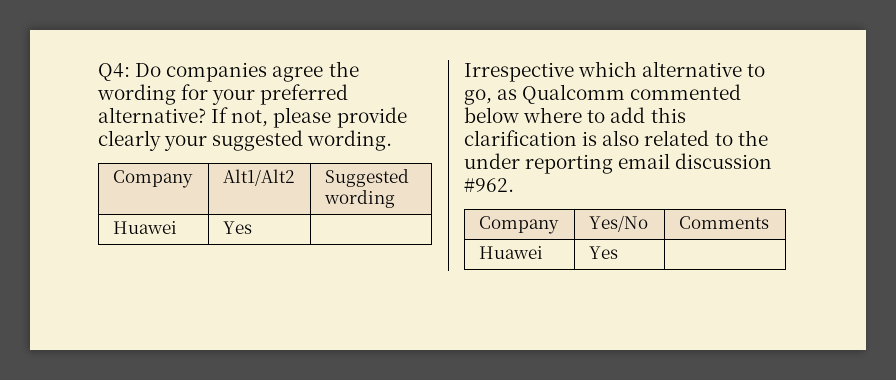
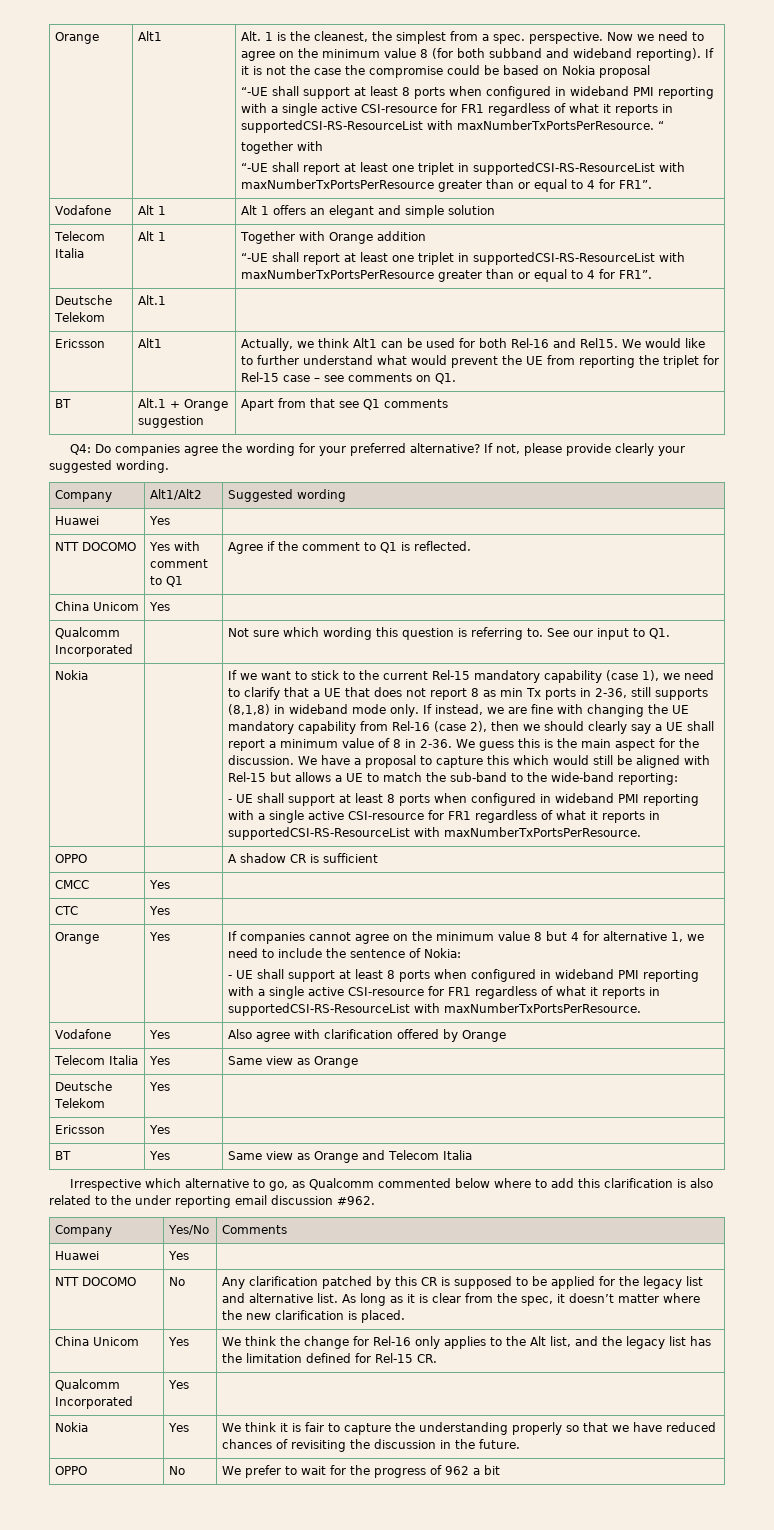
(98, 72) none -> [54,32,99,44] [137,31,162,41] [240,31,704,44] [240,48,714,61] [240,65,650,78] [240,86,714,99] [240,103,673,116] [240,120,664,133] [240,141,323,154] [240,162,685,175] [240,179,652,192] [54,205,111,215] [137,205,166,215] [240,205,495,218] [53,231,105,241] [54,248,84,258] [137,231,166,241] [239,231,426,244] [240,252,685,265] [240,269,652,282] [54,295,112,305] [53,312,105,322] [137,295,166,305] [54,339,105,348] [137,338,162,348] [240,338,705,351] [240,355,719,368] [240,372,456,384] [54,399,71,408] [137,398,228,411] [137,416,204,428] [240,398,448,411] Orange | Alt1 | Alt. 1 is the cleanest, the simplest from a spec. perspective. Now we need to agree on the minimum value 8 (for both subband and wideband reporting). If it is not the case the compromise could be based on Nokia proposal // “-UE shall support at least 8 ports when configured in wideband PMI reporting with a single active CSI-resource for FR1 regardless of what it reports in supportedCSI-RS-ResourceList with maxNumberTxPortsPerResource. “ // together with // “-UE shall report at least one triplet in supportedCSI-RS-ResourceList with maxNumberTxPortsPerResource greater than or equal to 4 for FR1”. // Vodafone | Alt 1 | Alt 1 offers an elegant and simple solution // Telecom Italia | Alt 1 | Together with Orange addition // “-UE shall report at least one triplet in supportedCSI-RS-ResourceList with maxNumberTxPortsPerResource greater than or equal to 4 for FR1”. // Deutsche Telekom | Alt.1 | // Ericsson | Alt1 | Actually, we think Alt1 can be used for both Rel-16 and Rel15. We would like to further understand what would prevent the UE from reporting the triplet for Rel-15 case – see comments on Q1. // BT | Alt.1 + Orange suggestion | Apart from that see Q1 comments //
(253, 227) none -> [54,542,136,551] [148,541,200,551] [149,559,208,568] [149,576,183,587] [227,541,471,554] [54,601,139,611] [148,602,170,611] [54,627,120,639] [54,644,133,657] [227,627,670,640] [54,670,88,680] [227,670,714,683] [227,687,708,700] [227,704,689,717] [227,721,714,734] [227,738,699,751] [227,755,710,768] [227,772,678,785] [227,793,699,806] [227,810,660,823] [227,827,641,840] [54,854,87,863] [227,853,378,863] [54,880,89,889] [148,880,170,889] [54,906,78,915] [148,906,170,915] [54,932,99,944] [148,932,170,941] [227,931,704,944] [227,948,461,958] [227,969,699,982] [227,986,660,999] [227,1003,641,1016] [54,1029,111,1039] [148,1030,170,1039] [227,1029,506,1042] [53,1055,138,1065] [148,1056,170,1065] [227,1056,358,1068] [54,1081,112,1091] [53,1098,105,1108] [148,1082,170,1091] [54,1125,105,1134] [148,1125,170,1134] [54,1151,71,1160] [148,1151,170,1160] [227,1150,472,1163] // NTT DOCOMO | Yes with comment to Q1 | Agree if the comment to Q1 is reflected. // China Unicom | Yes | // Qualcomm Incorporated | | Not sure which wording this question is referring to. See our input to Q1. // Nokia | | If we want to stick to the current Rel-15 mandatory capability (case 1), we need to clarify that a UE that does not report 8 as min Tx ports in 2-36, still supports (8,1,8) in wideband mode only. If instead, we are fine with changing the UE mandatory capability from Rel-16 (case 2), then we should clearly say a UE shall report a minimum value of 8 in 2-36. We guess this is the main aspect for the discussion. We have a proposal to capture this which would still be aligned with Rel-15 but allows a UE to match the sub-band to the wide-band reporting: // - UE shall support at least 8 ports when configured in wideband PMI reporting with a single active CSI-resource for FR1 regardless of what it reports in supportedCSI-RS-ResourceList with maxNumberTxPortsPerResource. // OPPO | | A shadow CR is sufficient // CMCC | Yes | // CTC | Yes | // Orange | Yes | If companies cannot agree on the minimum value 8 but 4 for alternative 1, we need to include the sentence of Nokia: // - UE shall support at least 8 ports when configured in wideband PMI reporting with a single active CSI-resource for FR1 regardless of what it reports in supportedCSI-RS-ResourceList with maxNumberTxPortsPerResource. // Vodafone | Yes | Also agree with clarification offered by Orange // Telecom Italia | Yes | Same view as Orange // Deutsche Telekom | Yes | // Ericsson | Yes | // BT | Yes | Same view as Orange and Telecom Italia
(619, 252) none -> [54,1277,136,1286] [168,1277,185,1286] [221,1276,703,1289] [221,1293,700,1306] [221,1310,405,1323] [54,1336,139,1346] [167,1337,189,1346] [221,1336,711,1349] [221,1353,437,1363] [54,1379,120,1391] [54,1396,133,1409] [167,1380,189,1389] [54,1422,88,1432] [167,1423,189,1432] [221,1422,716,1435] [221,1439,520,1452] [54,1466,87,1475] [168,1466,185,1475] [221,1465,500,1478] // NTT DOCOMO | No | Any clarification patched by this CR is supposed to be applied for the legacy list and alternative list. As long as it is clear from the spec, it doesn’t matter where the new clarification is placed. // China Unicom | Yes | We think the change for Rel-16 only applies to the Alt list, and the legacy list has the limitation defined for Rel-15 CR. // Qualcomm Incorporated | Yes | // Nokia | Yes | We think it is fair to capture the understanding properly so that we have reduced chances of revisiting the discussion in the future. // OPPO | No | We prefer to wait for the progress of 962 a bit

